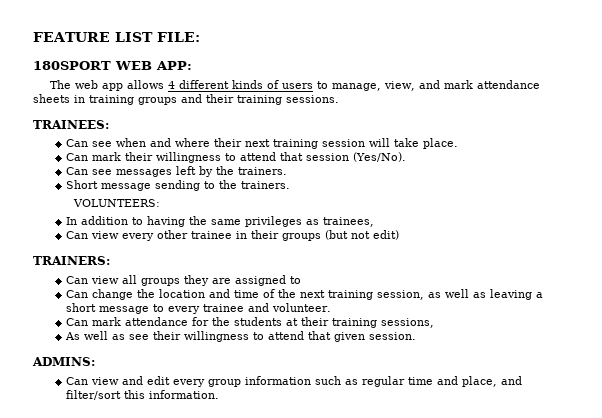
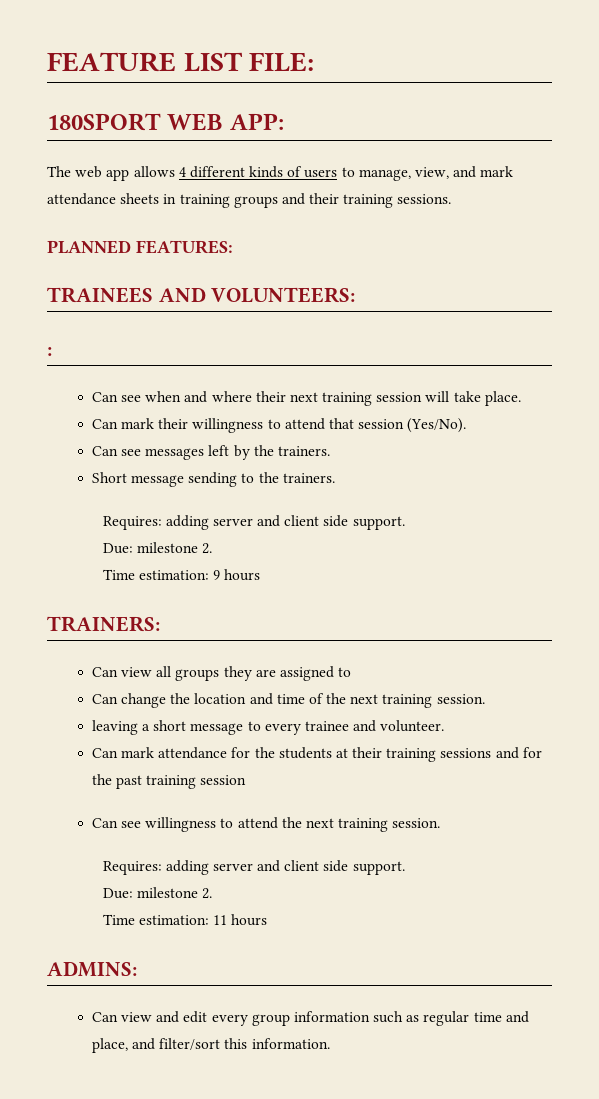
[33,120,109,129] TRAINEES: -> [47,240,233,254] [47,287,356,303] [47,347,52,356] PLANNED FEATURES: // TRAINEES AND VOLUNTEERS: // :
[72,199,160,207] [65,216,374,227] [65,230,399,241] VOLUNTEERS: // In addition to having the same privileges as trainees, // Can view every other trainee in their groups (but not edit) -> [102,515,405,530] [102,542,212,554] [102,569,261,581] Requires: adding server and client side support. // Due: milestone 2. // Time estimation: 9 hours
[376,289,486,300] session, as well as -> [436,694,485,704] session. //
[380,318,434,328] [64,331,416,342] sessions, // As well as see their willingness to attend that given session. -> [440,747,542,759] [91,774,247,789] [91,817,441,832] [102,860,405,875] [102,887,212,899] [102,914,268,926] sessions and for the past training session // Can see willingness to attend the next training session. // Requires: adding server and client side support. // Due: milestone 2. // Time estimation: 11 hours

